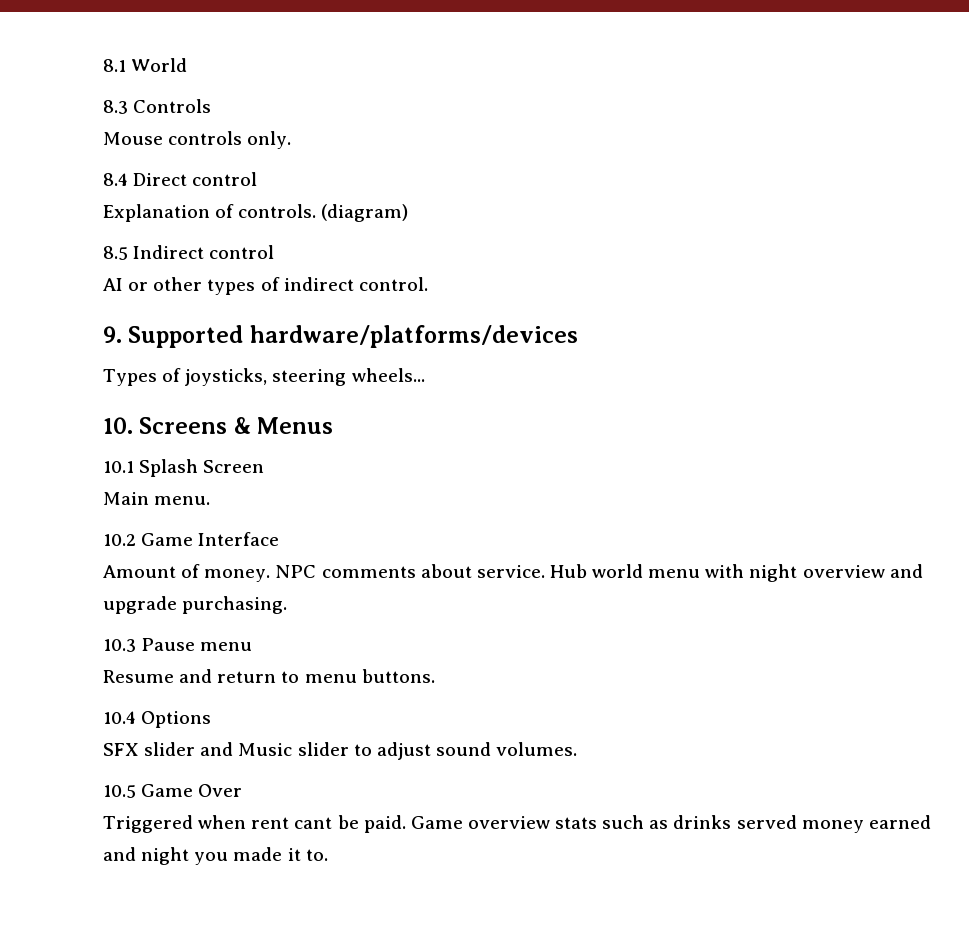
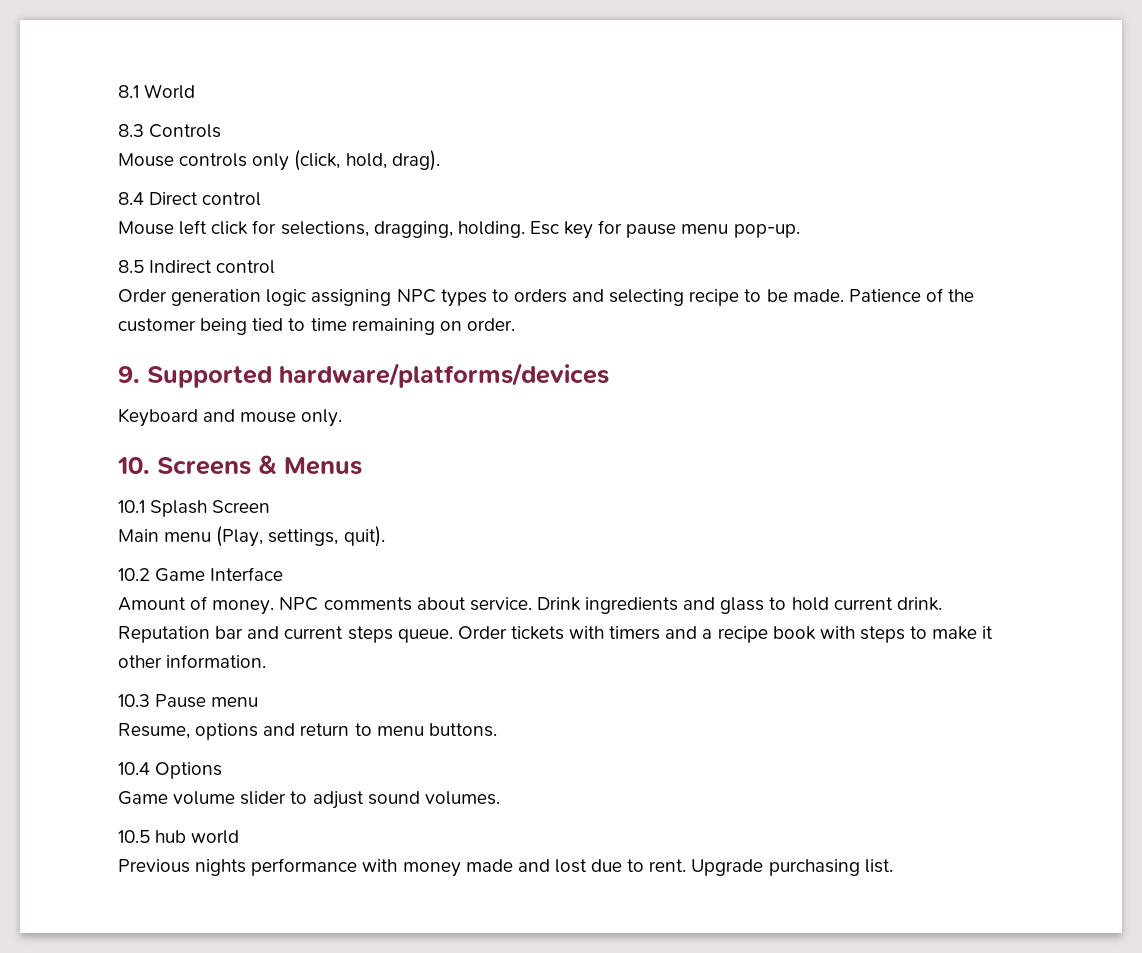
[247,131,292,149] only. -> [252,150,440,171] only (click, hold, drag).
[103,204,409,222] [103,245,275,260] [103,277,428,295] [103,325,578,348] [103,368,425,386] Explanation of controls. (diagram) // 8.5 Indirect control // AI or other types of indirect control. // 9. Supported hardware/platforms/devices // Types of joysticks, steering wheels... -> [118,220,800,239] [118,260,276,274] [118,288,975,307] [118,318,515,335] [118,363,609,388] [118,408,343,427] Mouse left click for selections, dragging, holding. Esc key for pause menu pop-up. // 8.5 Indirect control // Order generation logic assigning NPC types to orders and selecting recipe to be made. Patience of the customer being tied to time remaining on order. // 9. Supported hardware/platforms/devices // Keyboard and mouse only.
[154,496,211,505] menu. -> [164,526,385,547] menu (Play, settings, quit).
[549,564,923,582] [103,596,288,614] Hub world menu with night overview and upgrade purchasing. -> [536,597,942,614] [118,626,994,643] [118,654,267,668] Drink ingredients and glass to hold current drink. Reputation bar and current steps queue. Order tickets with timers and a recipe book with steps to make it other information.
[103,670,174,683] Resume -> [118,723,259,740] Resume, options
[103,742,293,756] SFX slider and Music -> [118,791,236,805] Game volume
[141,784,243,797] [103,815,931,833] [103,847,328,865] Game Over // Triggered when rent cant be paid. Game overview stats such as drinks served money earned and night you made it to. -> [155,830,240,844] [118,858,893,877] hub world // Previous nights performance with money made and lost due to rent. Upgrade purchasing list.

